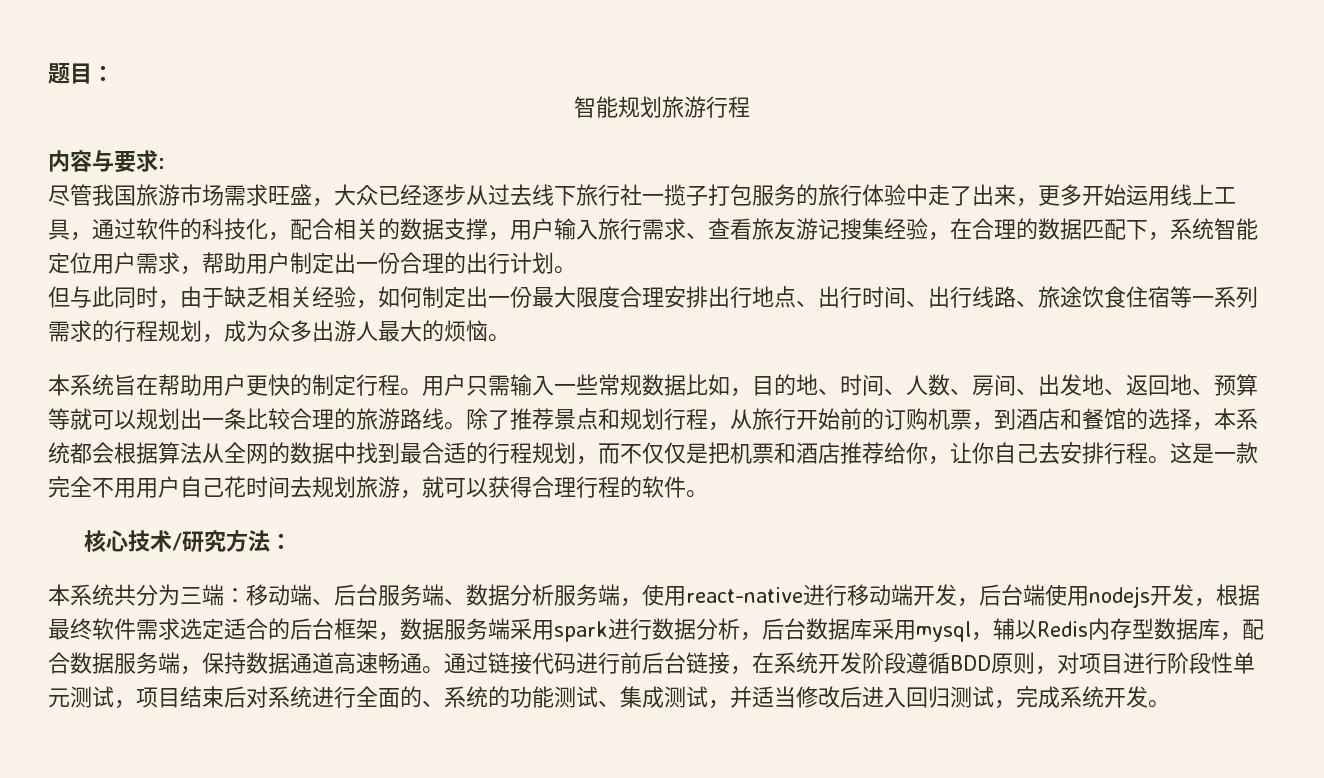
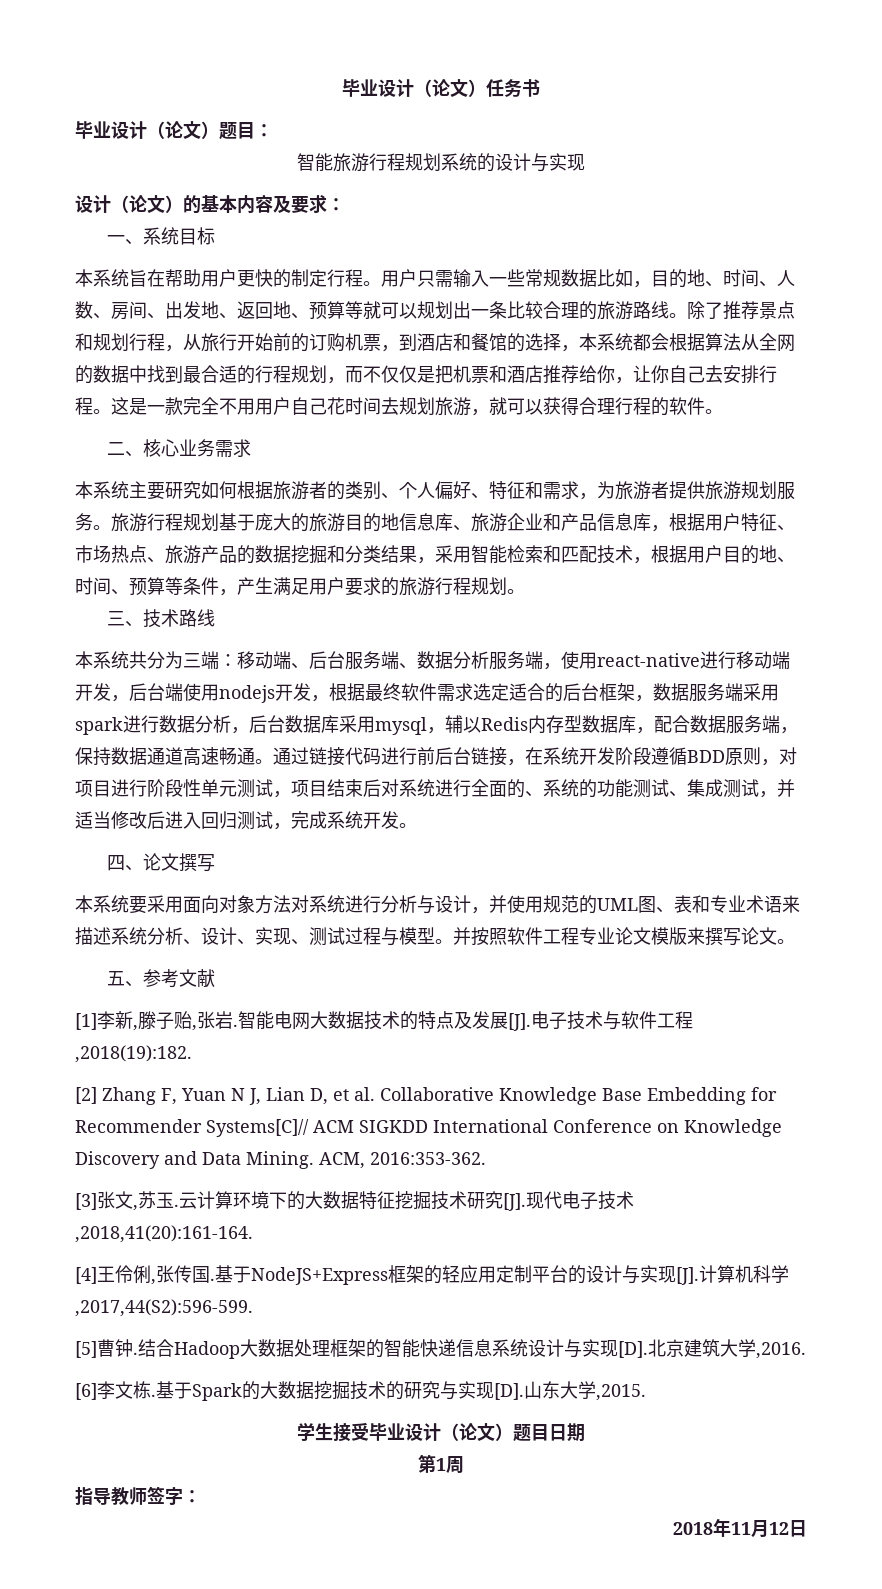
(48, 73) none -> [342,79,540,97] [75,121,219,139] 毕业设计（论文）任务书 // 毕业设计（论文）
[618,96,750,118] [48,150,165,173] [48,184,1236,207] [48,218,1258,241] [48,252,576,275] [48,286,1258,309] [48,320,510,343] 规划旅游行程 // 内容与要求: // 尽管我国旅游市场需求旺盛，大众已经逐步从过去线下旅行社一揽子打包服务的旅行体验中走了出来，更多开始运用线上工具，通过软件的科技化，配合相关的数据支撑，用户输入旅行需求、查看旅友游记搜集经验，在合理的数据匹配下，系统智能定位用户需求，帮助用户制定出一份合理的出行计划。 // 但与此同时，由于缺乏相关经验，如何制定出一份最大限度合理安排出行地点、出行时间、出行线路、旅途饮食住宿等一系列需求的行程规划，成为众多出游人最大的烦恼。 -> [333,153,585,172] [75,194,345,214] [107,227,216,245] 旅游行程规划系统的设计与实现 // 设计（论文）的基本内容及要求： // 一、系统目标
[83,530,292,552] 核心技术/研究方法： -> [107,439,252,457] [75,481,795,500] [75,513,795,532] [75,545,795,564] [75,577,525,596] [107,609,216,628] 二、核心业务需求 // 本系统主要研究如何根据旅游者的类别、个人偏好、特征和需求，为旅游者提供旅游规划服务。旅游行程规划基于庞大的旅游目的地信息库、旅游企业和产品信息库，根据用户特征、市场热点、旅游产品的数据挖掘和分类结果，采用智能检索和匹配技术，根据用户目的地、时间、预算等条件，产生满足用户要求的旅游行程规划。 // 三、技术路线
(1170, 704) none -> [107,853,216,872] [75,895,800,914] [75,927,795,946] [107,969,216,988] [75,1011,693,1031] [75,1045,192,1063] [75,1087,777,1105] [75,1119,782,1137] [75,1151,486,1169] [75,1191,634,1211] [75,1225,253,1243] [75,1265,789,1285] [75,1299,253,1317] [75,1339,806,1359] [75,1381,646,1401] [297,1422,585,1442] [418,1454,464,1474] [75,1486,201,1505] [673,1518,807,1538] // 四、论文撰写 // 本系统要采用面向对象方法对系统进行分析与设计，并使用规范的UML图、表和专业术语来描述系统分析、设计、实现、测试过程与模型。并按照软件工程专业论文模版来撰写论文。 // 五、参考文献 // [1]李新,滕子贻,张岩.智能电网大数据技术的特点及发展[J].电子技术与软件工程,2018(19):182. // [2] Zhang F, Yuan N J, Lian D, et al. Collaborative Knowledge Base Embedding for Recommender Systems[C]// ACM SIGKDD International Conference on Knowledge Discovery and Data Mining. ACM, 2016:353-362. // [3]张文,苏玉.云计算环境下的大数据特征挖掘技术研究[J].现代电子技术,2018,41(20):161-164. // [4]王伶俐,张传国.基于NodeJS+Express框架的轻应用定制平台的设计与实现[J].计算机科学,2017,44(S2):596-599. // [5]曹钟.结合Hadoop大数据处理框架的智能快递信息系统设计与实现[D].北京建筑大学,2016. // [6]李文栋.基于Spark的大数据挖掘技术的研究与实现[D].山东大学,2015. // 学生接受毕业设计（论文）题目日期 // 第1周 // 指导教师签字： // 2018年11月12日

